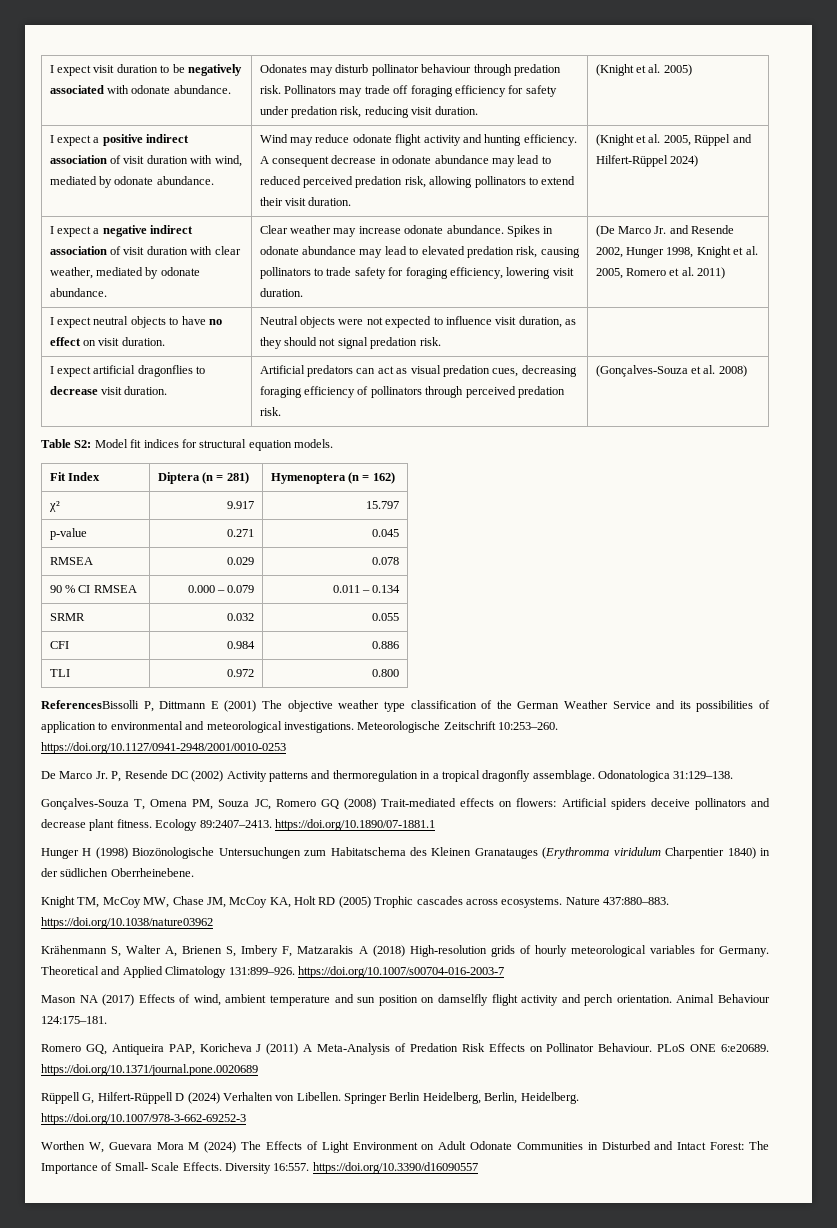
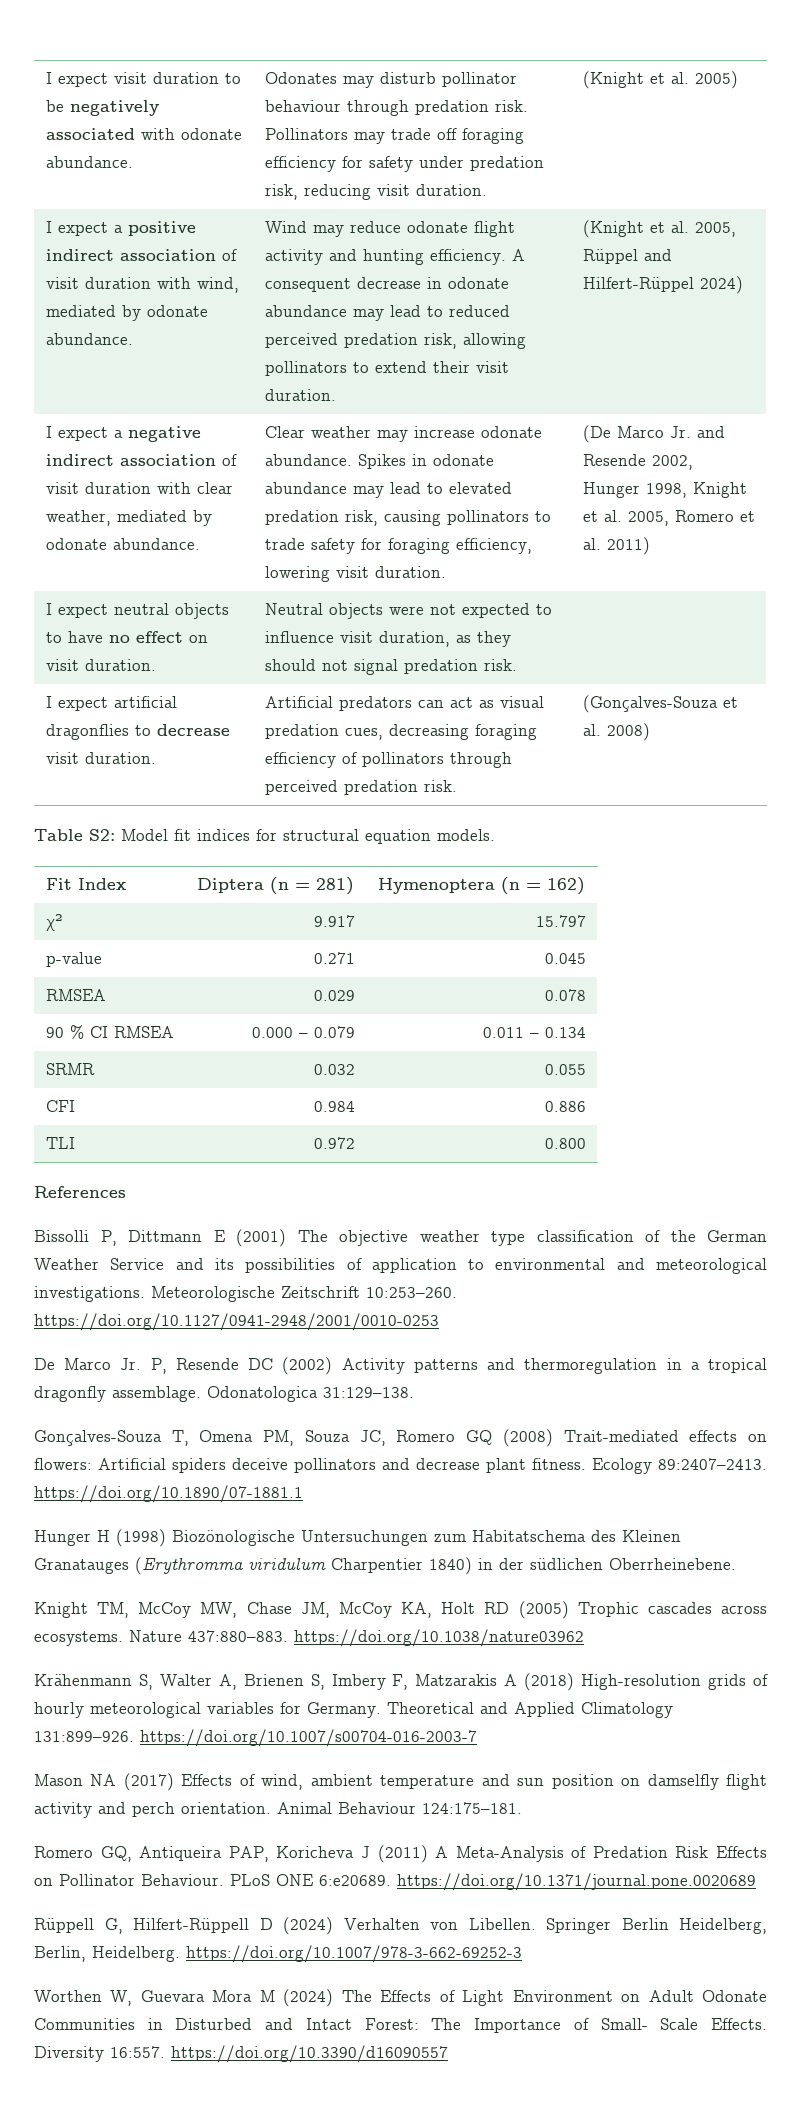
[41,700,139,709] ReferencesBissolli -> [34,1186,126,1198] [34,1230,89,1242] References // Bissolli

